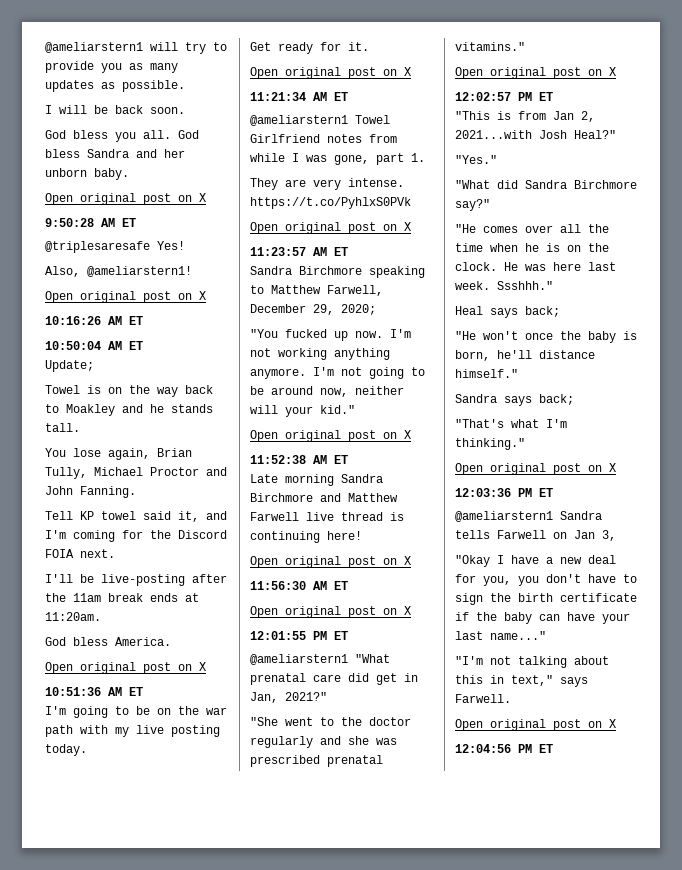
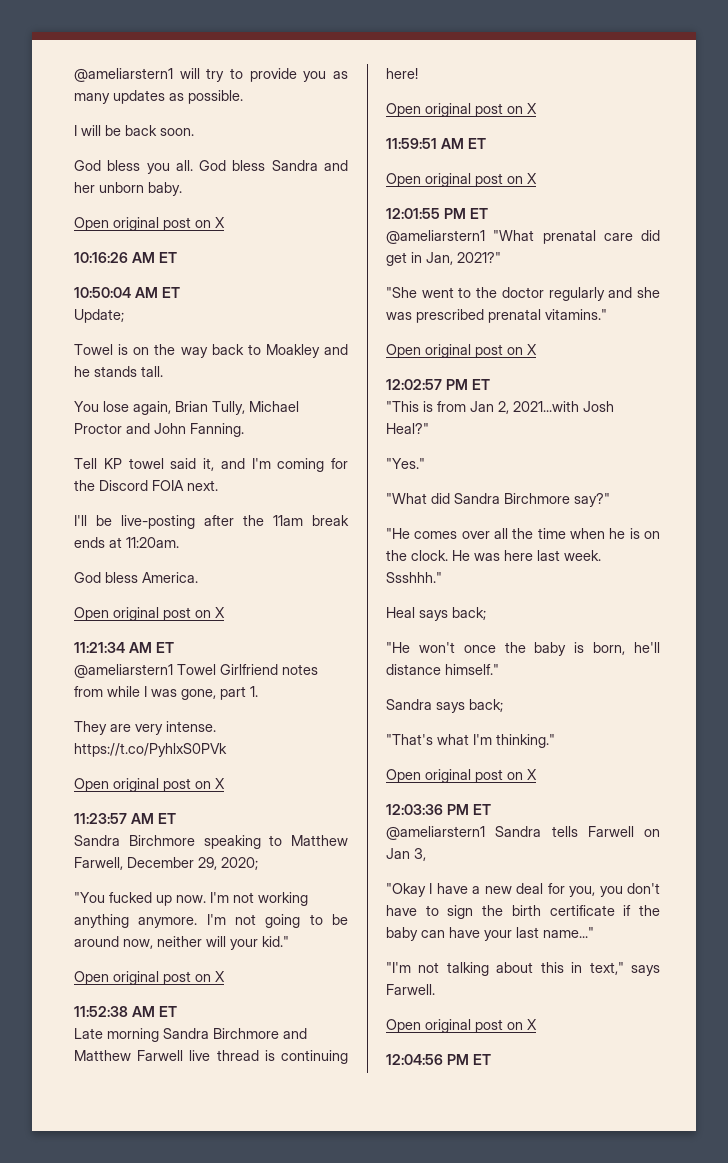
[45,218,136,227] [45,241,185,253] [45,266,192,277] [45,291,206,303] // 9:50:28 AM ET // @triplesaresafe Yes! // Also, @ameliarstern1! // Open original post on X -> (225, 222) none
[45,687,143,696] [45,706,227,718] [45,725,220,737] [45,744,87,756] [250,42,369,54] [250,67,411,79] // 10:51:36 AM ET // I'm going to be on the war path with my live posting today. // Get ready for it. // Open original post on X -> (225, 612) none
[250,581,306,590] 11:56:30 -> [386,138,437,149] 11:59:51

